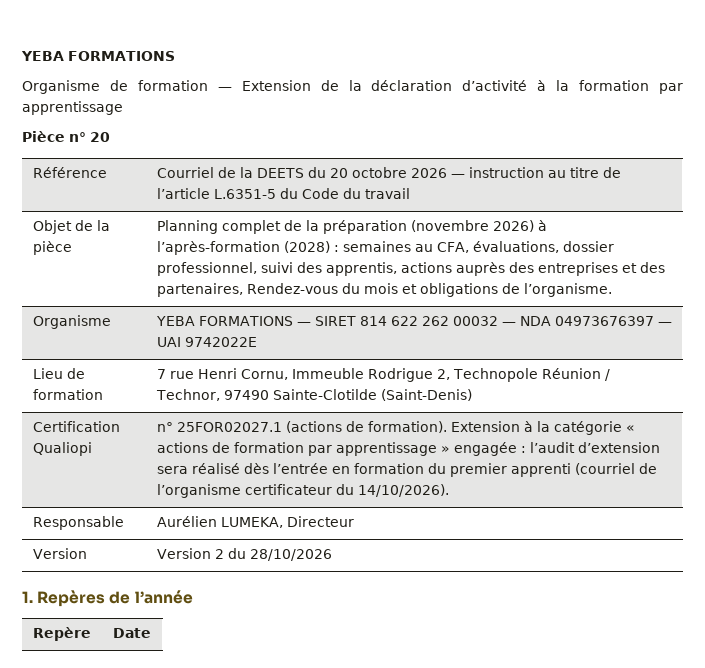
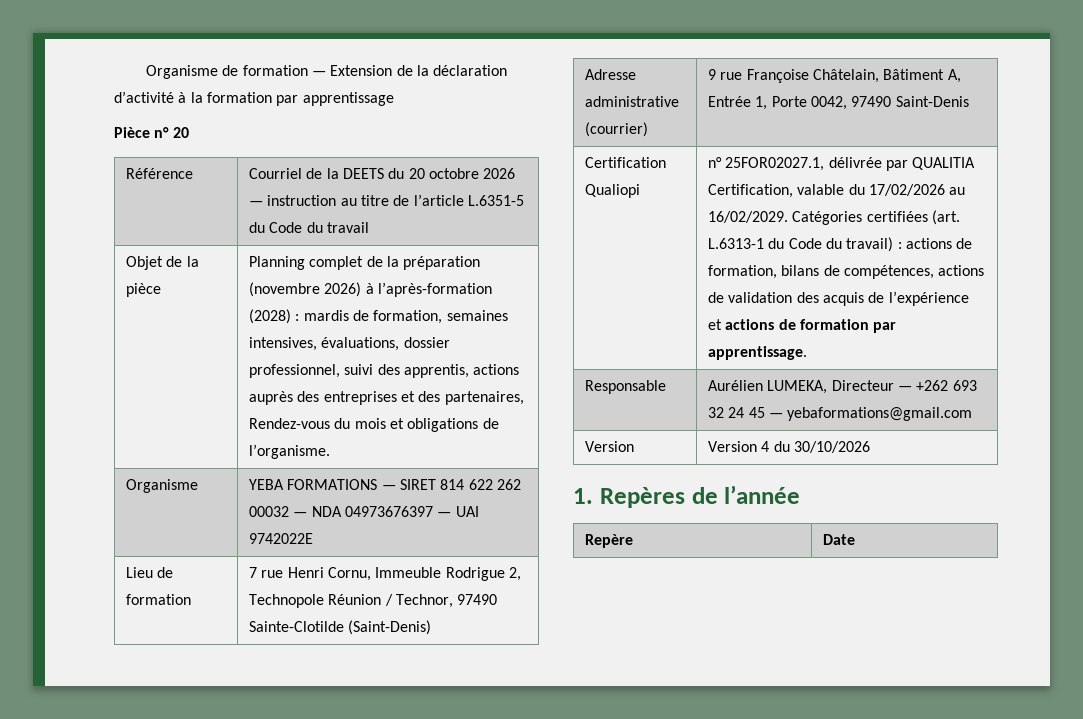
[21,51,175,61] YEBA FORMATIONS // -> (145, 72) none
[342,241,469,253] semaines au CFA, -> [303,310,508,324] [249,337,318,351] mardis de formation, semaines intensives,
[32,421,120,432] [32,442,92,456] [156,421,635,435] [156,442,660,456] [156,463,657,477] [156,484,449,498] [32,516,124,530] [156,516,354,528] Certification Qualiopi | n° 25FOR02027.1 (actions de formation). Extension à la catégorie « actions de formation par apprentissage » engagée : l’audit d’extension sera réalisé dès l’entrée en formation du premier apprenti (courriel de l’organisme certificateur du 14/10/2026). // Responsable | Aurélien LUMEKA, Directeur -> [585,69,637,80] [585,96,680,107] [585,122,649,137] [708,69,961,83] [708,96,969,110] [585,157,667,168] [585,184,641,198] [708,157,976,171] [708,184,966,198] [708,210,961,225] [708,237,973,252] [708,265,985,279] [708,291,969,306] [708,319,897,333] [708,346,808,360] [585,380,667,394] [708,380,977,394] [708,407,973,421] Adresse administrative (courrier) | 9 rue Françoise Châtelain, Bâtiment A, Entrée 1, Porte 0042, 97490 Saint-Denis // Certification Qualiopi | n° 25FOR02027.1, délivrée par QUALITIA Certification, valable du 17/02/2026 au 16/02/2029. Catégories certifiées (art. L.6313-1 du Code du travail) : actions de formation, bilans de compétences, actions de validation des acquis de l’expérience et actions de formation par apprentissage. // Responsable | Aurélien LUMEKA, Directeur — +262 693 32 24 45 — yebaformations@gmail.com
[214,548,332,561] 2 du 28/10/2026 -> [761,441,871,453] 4 du 30/10/2026

